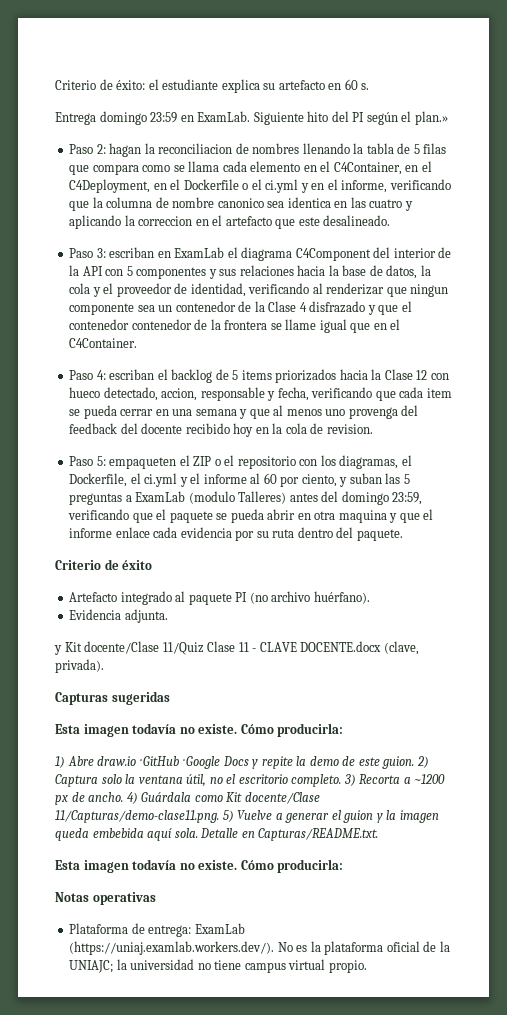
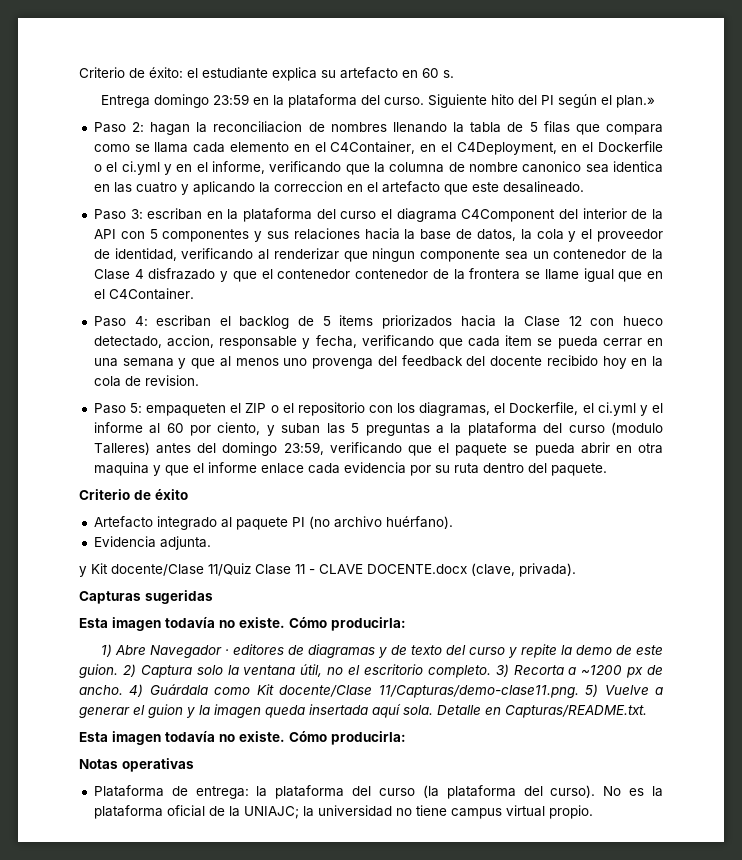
[197,111,251,122] ExamLab. -> [272,94,424,108] la plataforma del curso.
[174,247,225,258] ExamLab -> [227,208,377,222] la plataforma del curso
[135,491,186,502] ExamLab -> [450,422,605,436] la plataforma del curso
[97,756,249,769] draw.io · GitHub · Google Docs -> [149,644,505,658] Navegador · editores de diagramas y de texto del curso
[92,828,144,838] embebida -> [309,704,368,715] insertada
[194,923,245,934] [69,941,275,955] ExamLab (https://uniaj.examlab.workers.dev/). -> [256,785,596,799] la plataforma del curso (la plataforma del curso).

